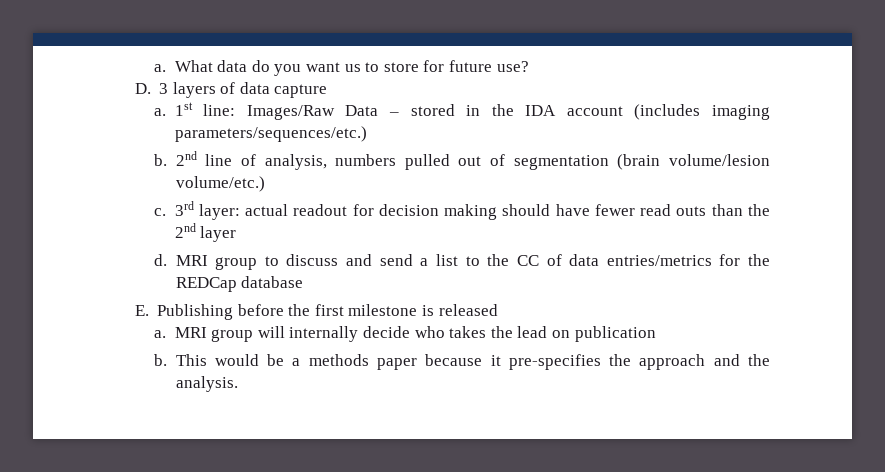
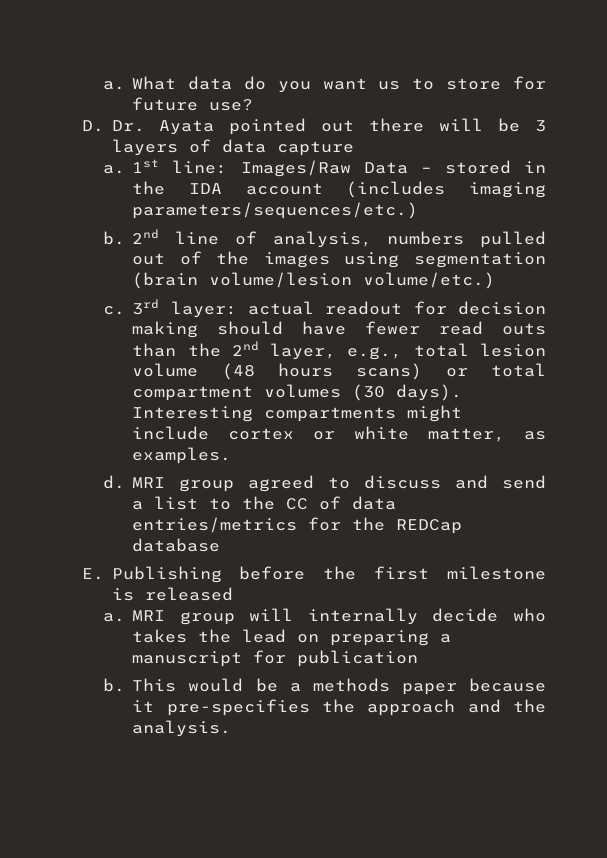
(151, 88) none -> [111,118,521,135] Dr. Ayata pointed out there will be
(506, 160) none -> [216,251,400,268] the images using
[200,226,237,242] layer -> [270,343,546,360] [132,363,546,380] [132,384,463,401] [132,405,463,422] [132,426,546,442] [132,447,232,464] layer, e.g., total lesion volume (48 hours scans) or total compartment volumes (30 days). Interesting compartments might include cortex or white matter, as examples.
(258, 263) none -> [248,475,315,492] agreed
(570, 334) none -> [330,630,452,646] [132,650,287,667] preparing a manuscript for

